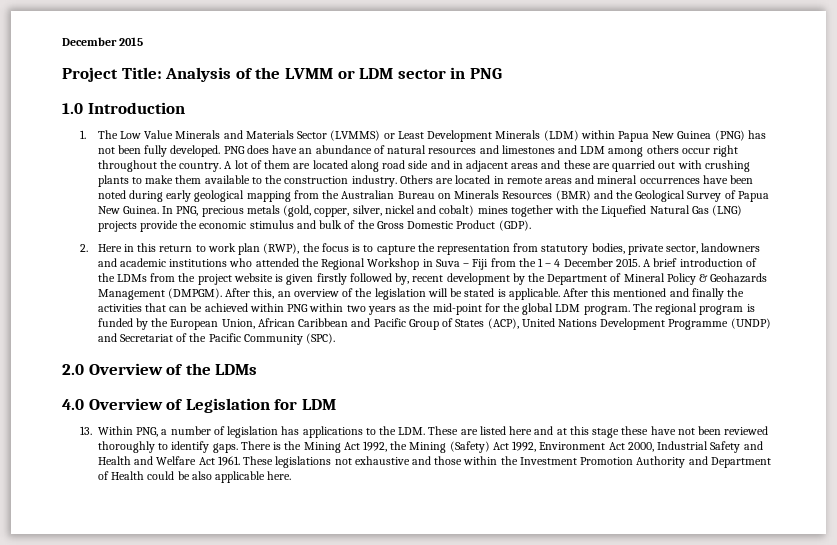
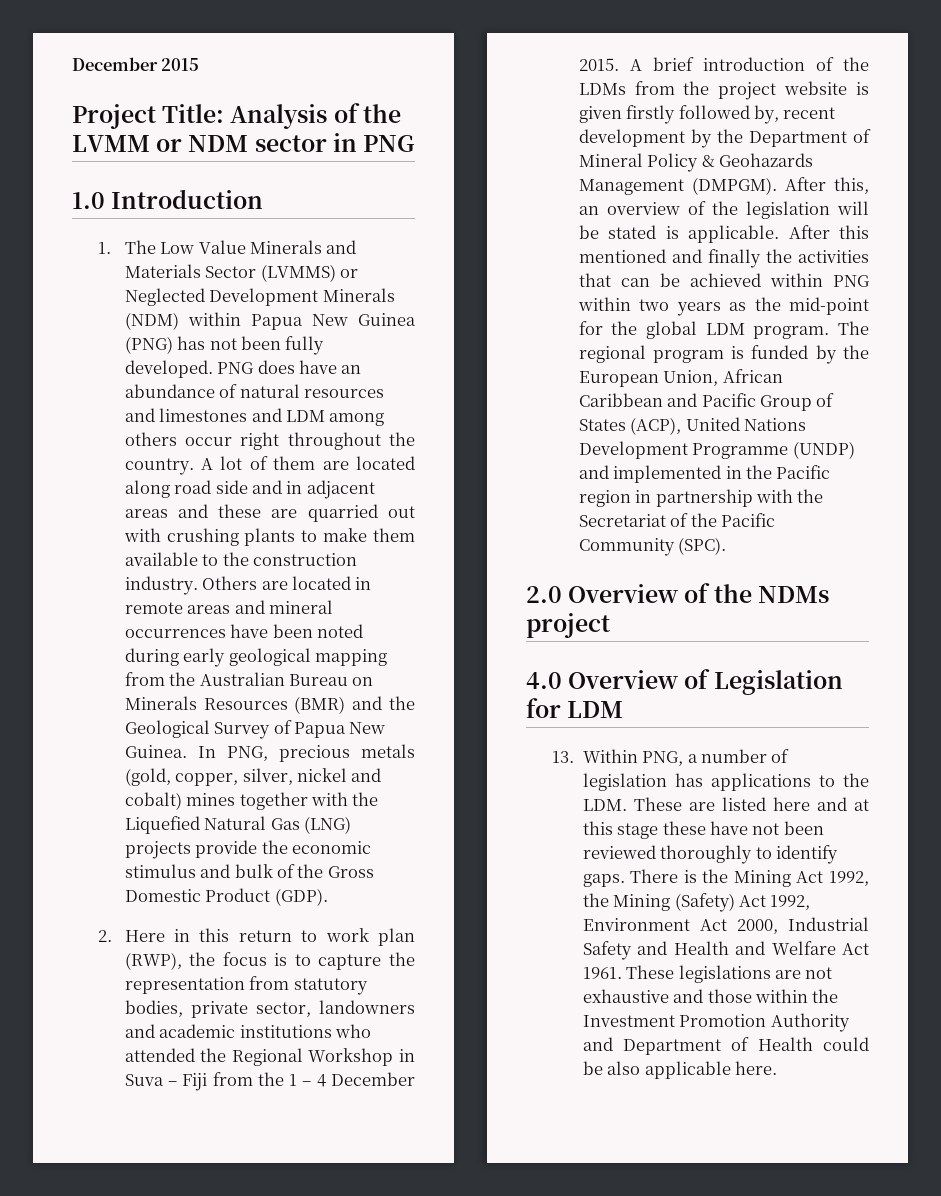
[359,68,394,79] LDM -> [188,135,249,152] NDM
[397,131,424,139] Least -> [124,288,205,306] Neglected
[543,130,579,141] (LDM) -> [124,312,179,330] (NDM)
(117, 337) none -> [613,465,831,483] [578,489,824,507] implemented in the Pacific region in partnership with the
[215,364,258,375] LDMs -> [757,586,829,603] [526,613,610,638] NDMs project
(332, 462) none -> [774,970,801,979] are

